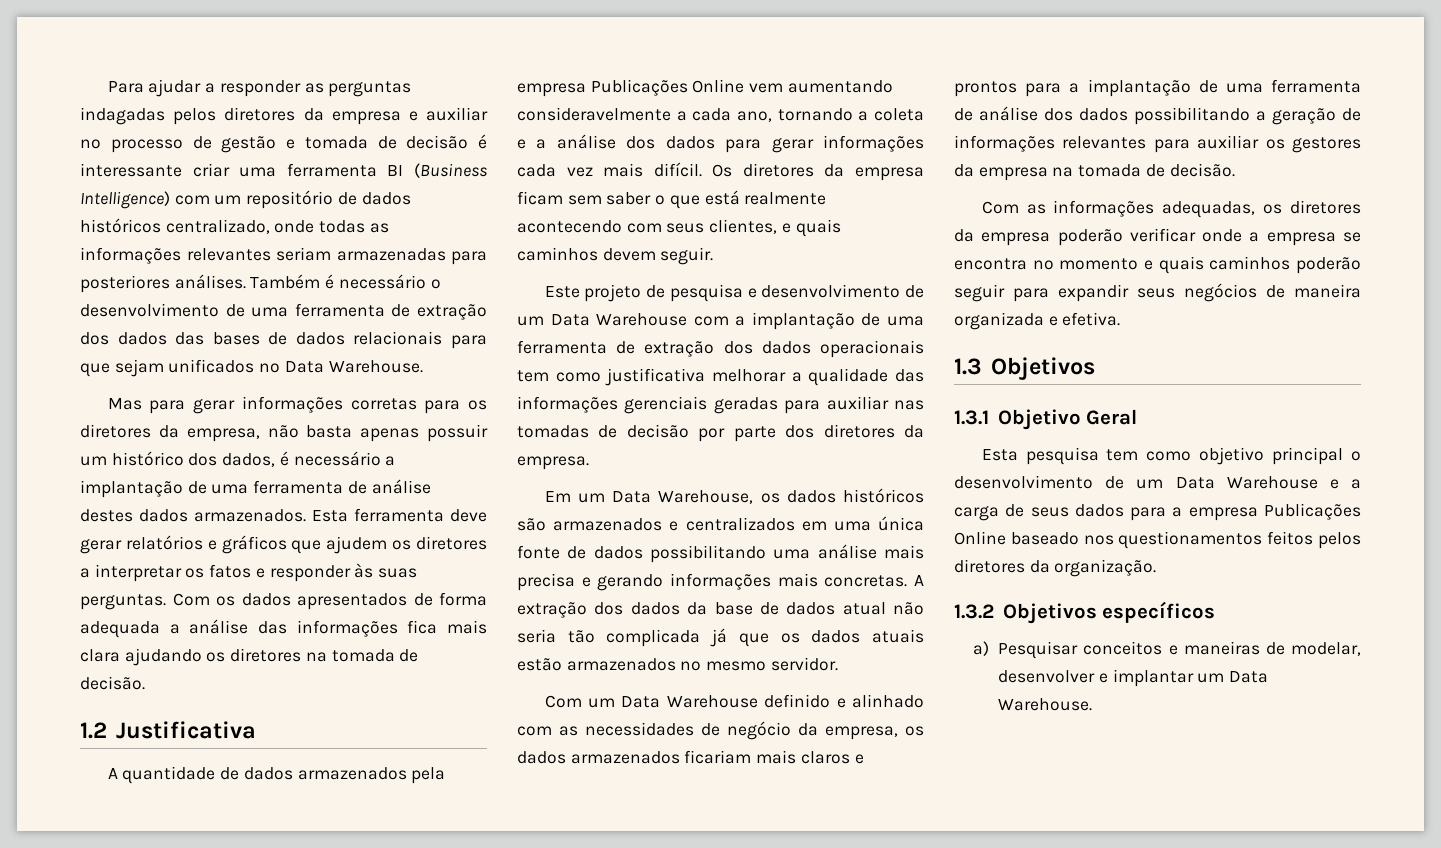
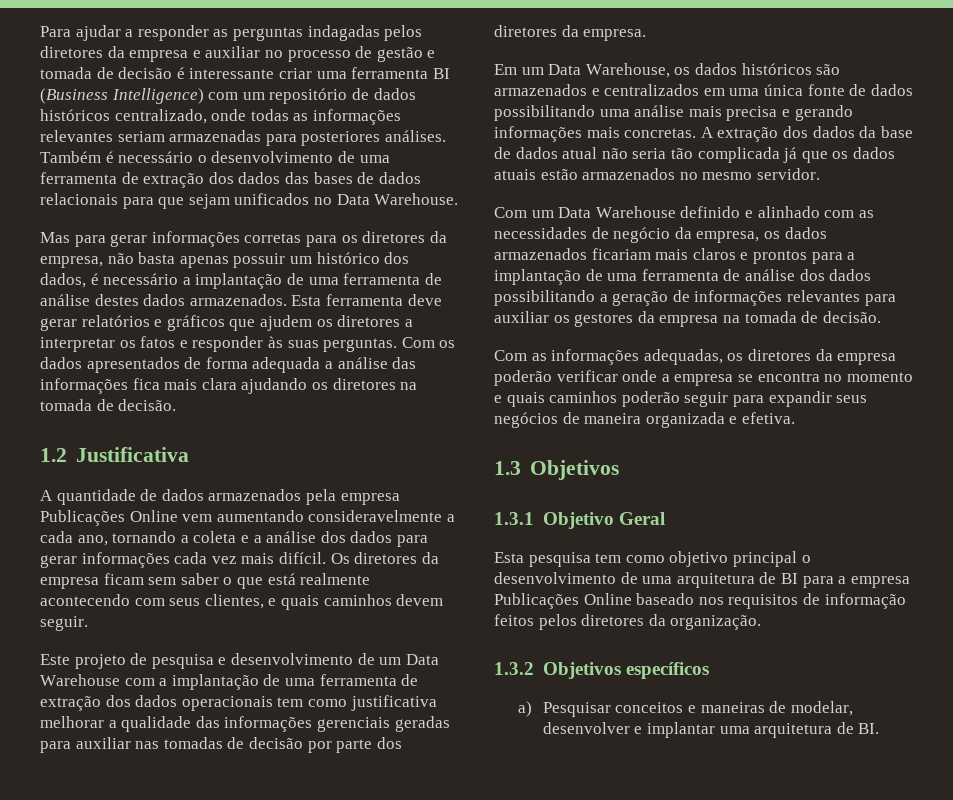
[1136,476,1361,489] [954,504,1124,521] um Data Warehouse e a carga de seus dados -> [642,572,798,588] uma arquitetura de BI
[1118,531,1263,549] questionamentos -> [728,593,906,609] requisitos de informação
[1197,671,1269,683] [998,698,1093,711] um Data Warehouse. -> [719,722,880,738] uma arquitetura de BI.

